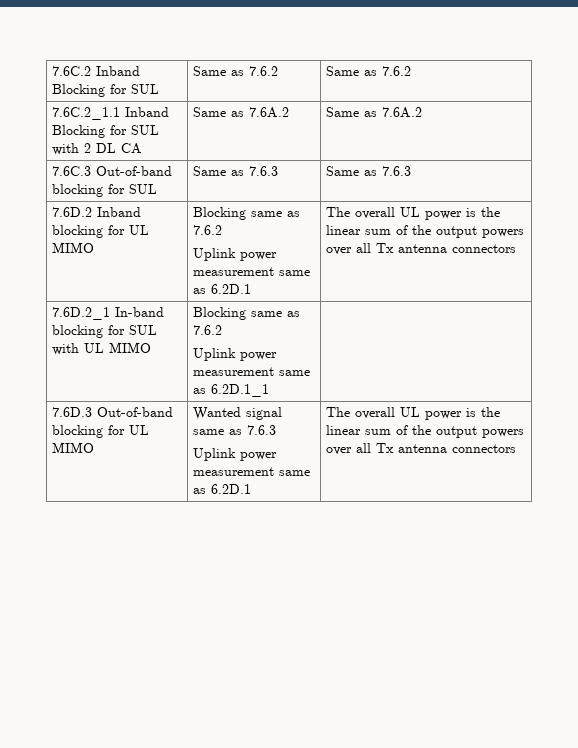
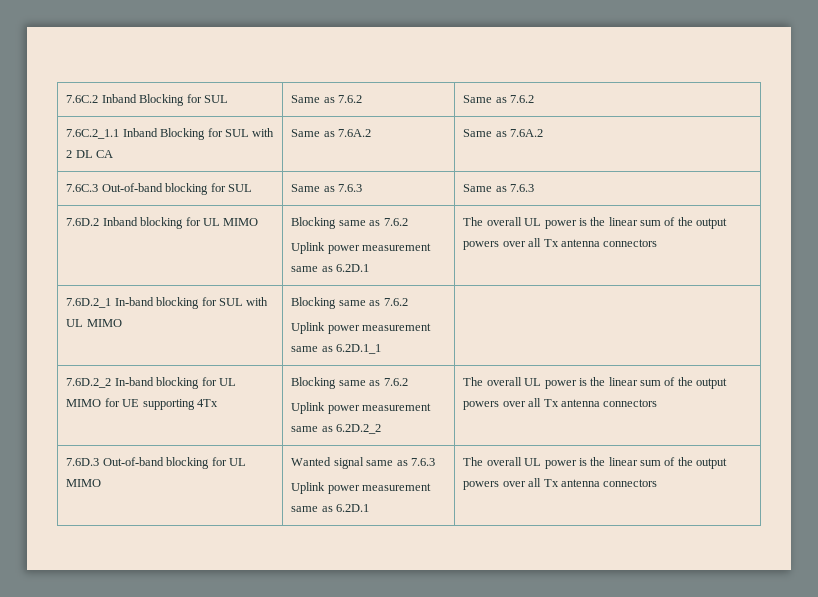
(269, 390) none -> [66,377,236,389] [66,398,218,410] [291,377,408,389] [291,402,432,414] [291,424,382,434] [463,377,728,389] [463,398,658,410] // 7.6D.2_2 In-band blocking for UL MIMO for UE supporting 4Tx | Blocking same as 7.6.2 // Uplink power measurement same as 6.2D.2_2 | The overall UL power is the linear sum of the output powers over all Tx antenna connectors

